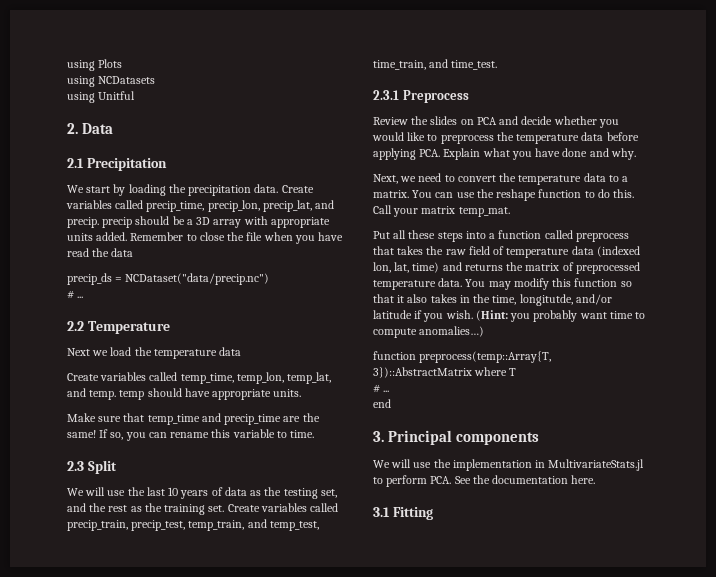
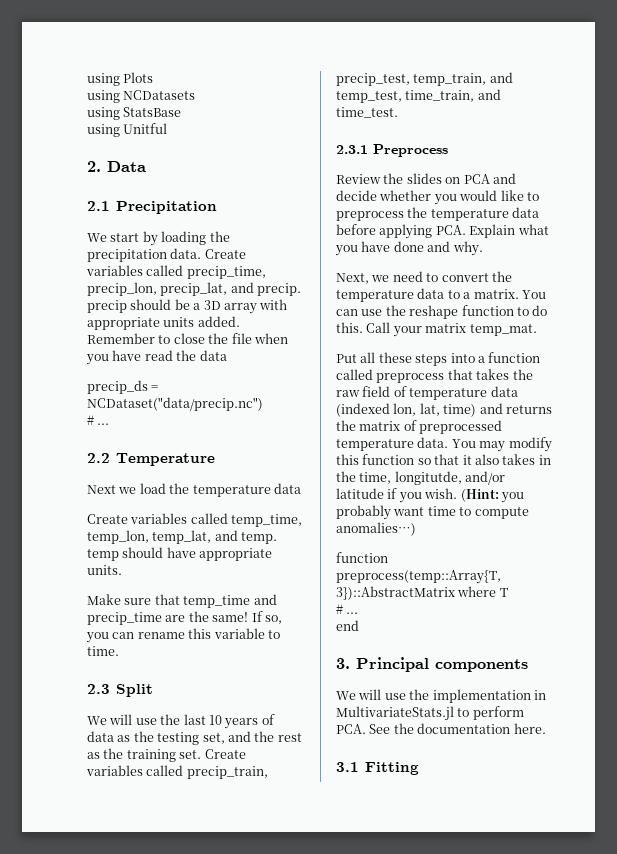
(156, 80) none -> [87,107,182,120] // using StatsBase

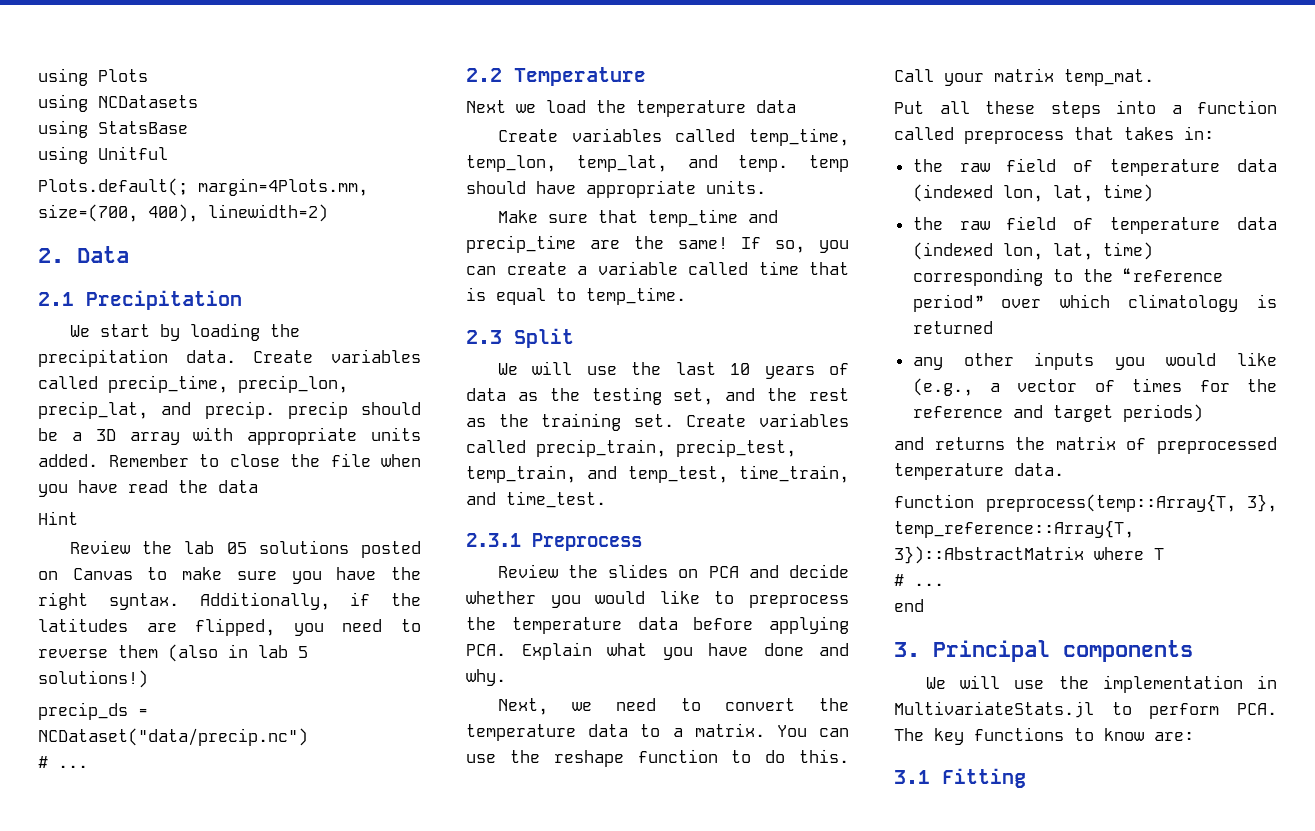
(168, 128) none -> [38,178,368,196] [38,204,328,222] // Plots.default(; margin=4Plots.mm, size=(700, 400), linewidth=2)
(227, 355) none -> [38,511,78,525] [69,540,421,558] [38,567,422,584] [38,592,421,610] [38,618,421,636] [38,644,308,662] [38,670,148,688] // Hint // Review the lab 05 solutions posted on Canvas to make sure you have the right syntax. Additionally, if the latitudes are flipped, you need to reverse them (also in lab 5 solutions!)
[137,628,280,639] [87,646,119,656] rename this variable to time. -> [506,261,849,275] [466,287,686,305] create a variable called time that is equal to temp_time.
(510, 374) none -> [1184,126,1214,140] in: //
(477, 410) none -> [912,216,1277,234] [912,242,1153,260] [912,268,1223,286] [912,294,1277,312] [912,321,993,334] [912,352,1277,370] [912,378,1277,396] [912,404,1203,422] // the raw field of temperature data (indexed lon, lat, time) corresponding to the “reference period” over which climatology is returned // any other inputs you would like (e.g., a vector of times for the reference and target periods) //
[451,437,552,452] [336,454,551,465] [336,471,506,485] [336,488,524,503] [336,505,529,520] [336,522,416,536] You may modify this function so that it also takes in the time, longitutde, and/or latitude if you wish. (Hint: you probably want time to compute anomalies…) -> (1064, 469) none
(501, 577) none -> [1247,494,1277,512] [894,520,1134,538] 3}, temp_reference::Array{T,
[369,723,546,734] See the documentation here. -> [894,727,1194,745] The key functions to know are:

